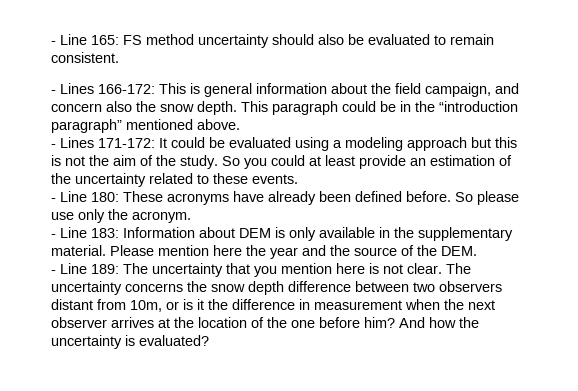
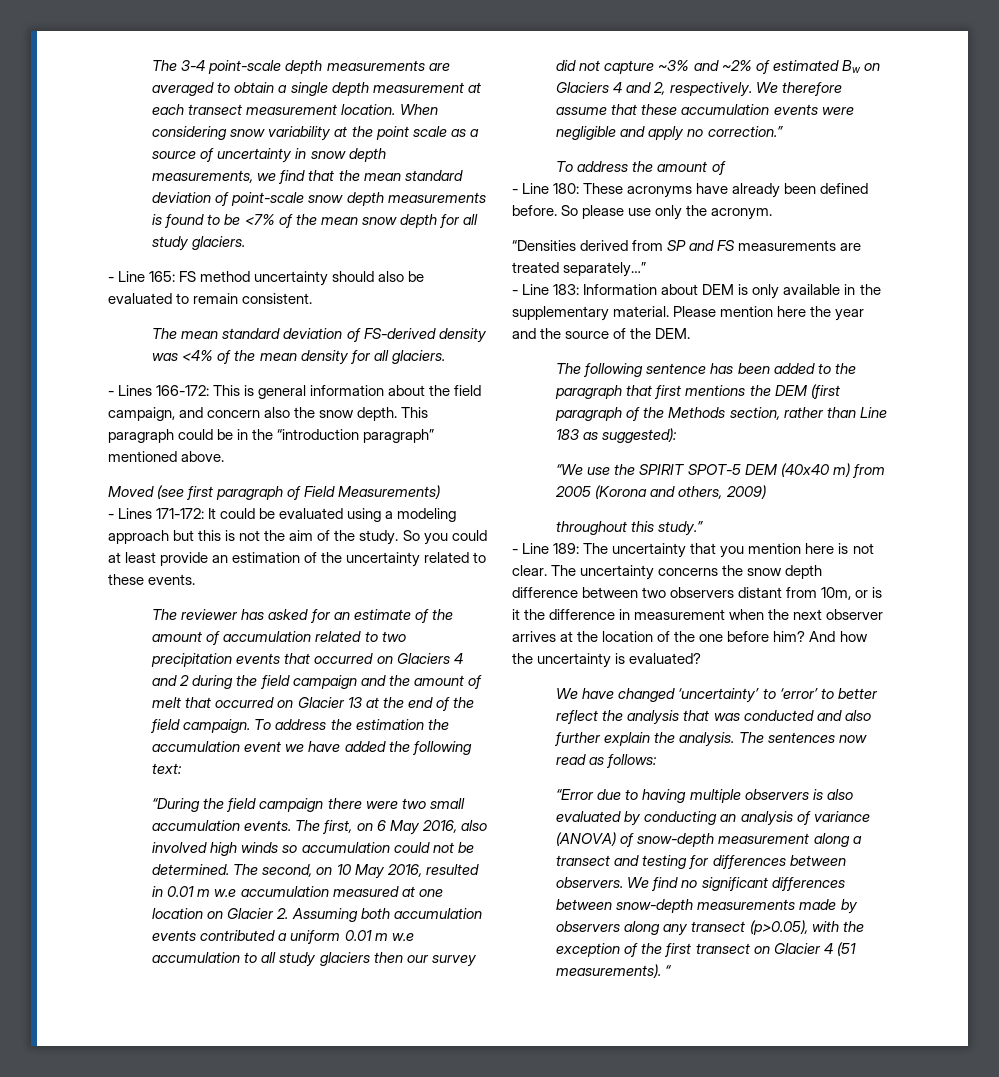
(51, 43) none -> [152,60,450,74] [152,82,481,96] [152,104,438,115] [152,126,479,141] [152,148,386,163] [152,170,463,184] [152,192,486,206] [152,214,478,228] [152,236,246,251] The 3-4 point-scale depth measurements are averaged to obtain a single depth measurement at each transect measurement location. When considering snow variability at the point scale as a source of uncertainty in snow depth measurements, we find that the mean standard deviation of point-scale snow depth measurements is found to be <7% of the mean snow depth for all study glaciers. //
(119, 57) none -> [152,328,487,343] [152,350,445,365] // The mean standard deviation of FS-derived density was <4% of the mean density for all glaciers.
(240, 124) none -> [108,485,441,500] // Moved (see first paragraph of Field Measurements)
(298, 179) none -> [152,609,453,623] [152,631,406,645] [151,653,463,667] [152,675,482,689] [152,697,474,711] [150,719,449,733] [152,741,472,755] [152,763,183,774] [152,798,465,812] [152,820,487,835] [152,842,474,856] [152,864,479,879] [152,886,443,897] [152,908,482,922] [152,930,414,944] [152,952,477,967] [556,60,880,74] [556,82,842,97] [556,104,854,115] [556,126,783,141] [556,161,726,175] // The reviewer has asked for an estimate of the amount of accumulation related to two precipitation events that occurred on Glaciers 4 and 2 during the field campaign and the amount of melt that occurred on Glacier 13 at the end of the field campaign. To address the estimation the accumulation event we have added the following text: // “During the field campaign there were two small accumulation events. The first, on 6 May 2016, also involved high winds so accumulation could not be determined. The second, on 10 May 2016, resulted in 0.01 m w.e accumulation measured at one location on Glacier 2. Assuming both accumulation events contributed a uniform 0.01 m w.e accumulation to all study glaciers then our survey did not capture ~3% and ~2% of estimated Bw on Glaciers 4 and 2, respectively. We therefore assume that these accumulation events were negligible and apply no correction.” // To address the amount of
(191, 217) none -> [512,240,862,251] [512,262,647,277] // “Densities derived from SP and FS measurements are treated separately…”
(477, 251) none -> [556,363,856,377] [555,384,840,399] [555,407,887,421] [556,428,678,443] [556,463,885,478] [555,485,766,499] [556,521,704,536] // The following sentence has been added to the paragraph that first mentions the DEM (first paragraph of the Methods section, rather than Line 183 as suggested): // “We use the SPIRIT SPOT-5 DEM (40x40 m) from 2005 (Korona and others, 2009) // throughout this study.”
(209, 340) none -> [556,688,878,703] [556,710,871,725] [554,732,867,747] [556,754,658,768] [556,789,853,803] [556,811,870,826] [556,832,862,847] [556,855,846,869] [556,877,845,891] [556,899,858,914] [556,920,864,936] [556,942,856,957] [556,964,672,978] // We have changed ‘uncertainty’ to ‘error’ to better reflect the analysis that was conducted and also further explain the analysis. The sentences now read as follows: // “Error due to having multiple observers is also evaluated by conducting an analysis of variance (ANOVA) of snow-depth measurement along a transect and testing for differences between observers. We find no significant differences between snow-depth measurements made by observers along any transect (p>0.05), with the exception of the first transect on Glacier 4 (51 measurements). “

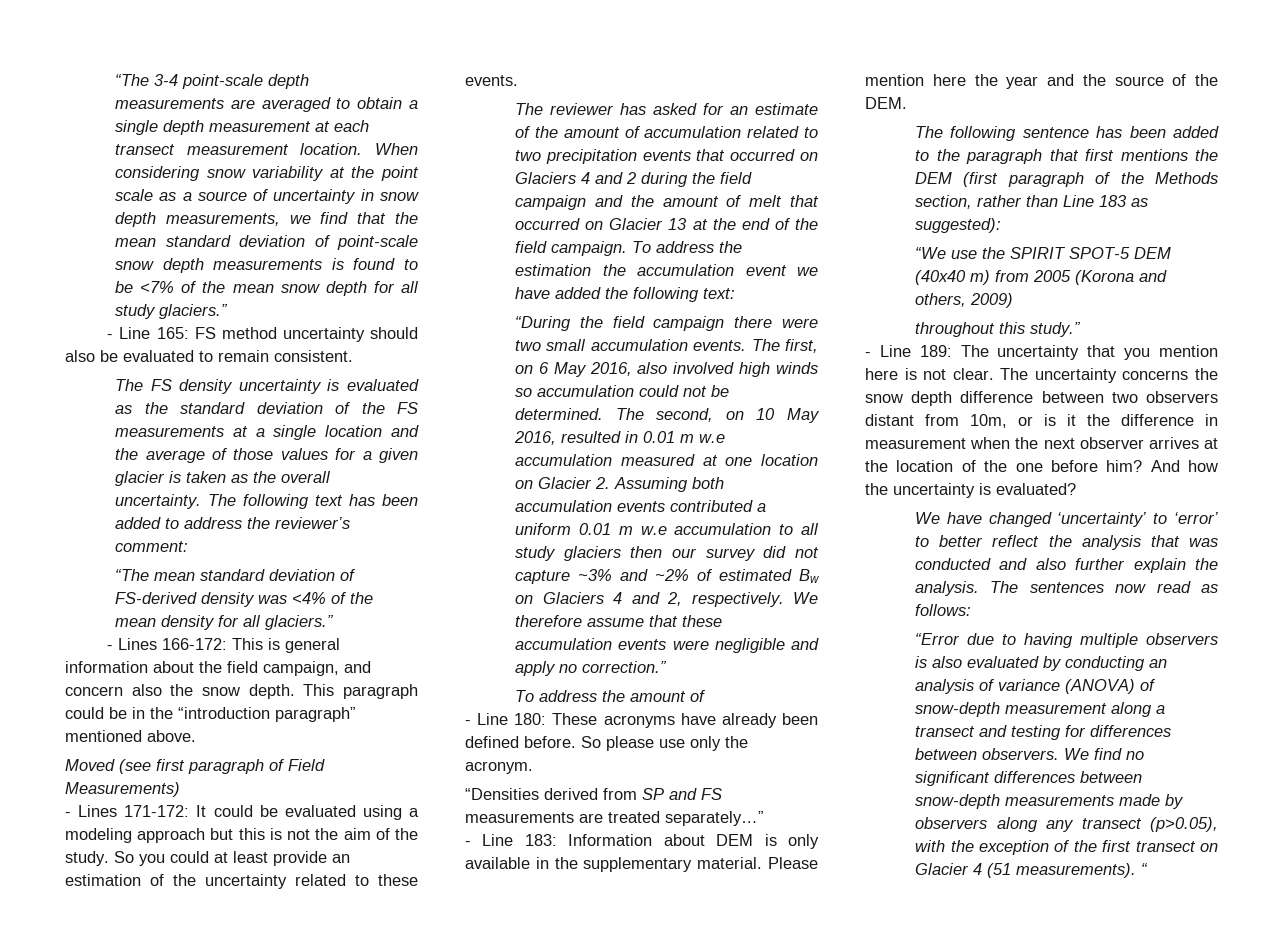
[152,60,178,71] The -> [115,74,150,86] “The
[192,236,246,250] glaciers. -> [159,304,229,319] glaciers.”
(178, 333) none -> [150,379,419,394] [115,402,418,414] [115,425,419,440] [115,448,418,463] [115,471,332,486] [115,494,418,509] [115,517,351,529] [115,541,189,552] [115,569,150,581] FS density uncertainty is evaluated as the standard deviation of the FS measurements at a single location and the average of those values for a given glacier is taken as the overall uncertainty. The following text has been added to address the reviewer’s comment: // “The
[391,350,445,364] glaciers. -> [265,615,335,630] glaciers.”

